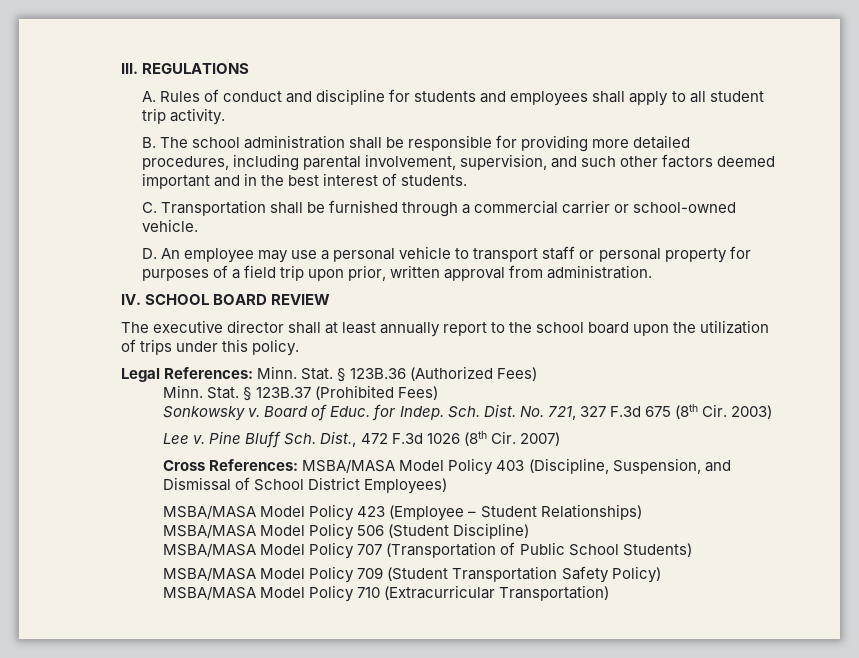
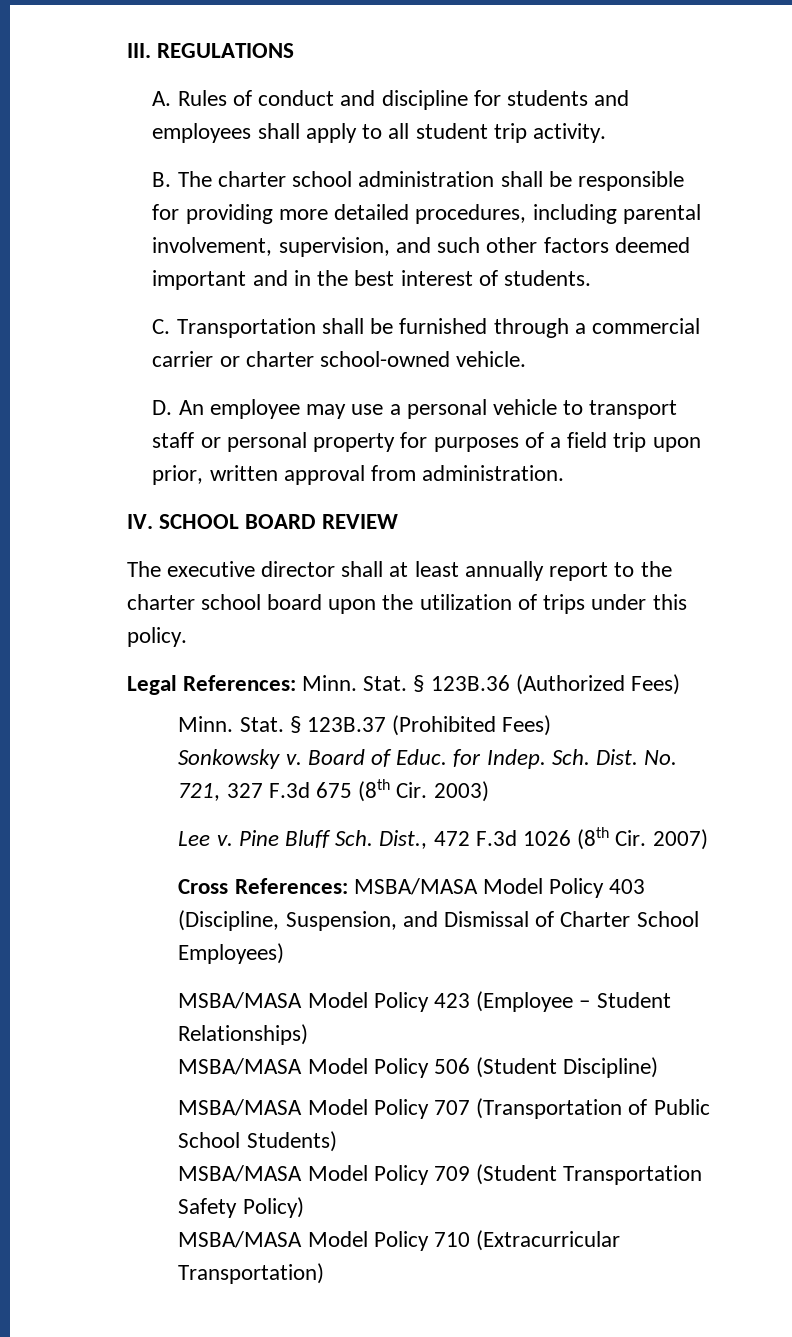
(188, 142) none -> [217,171,286,187] charter
(630, 208) none -> [245,351,314,367] charter
(533, 327) none -> [126,594,195,610] charter
[254,477,361,491] School District -> [560,911,699,927] Charter School

